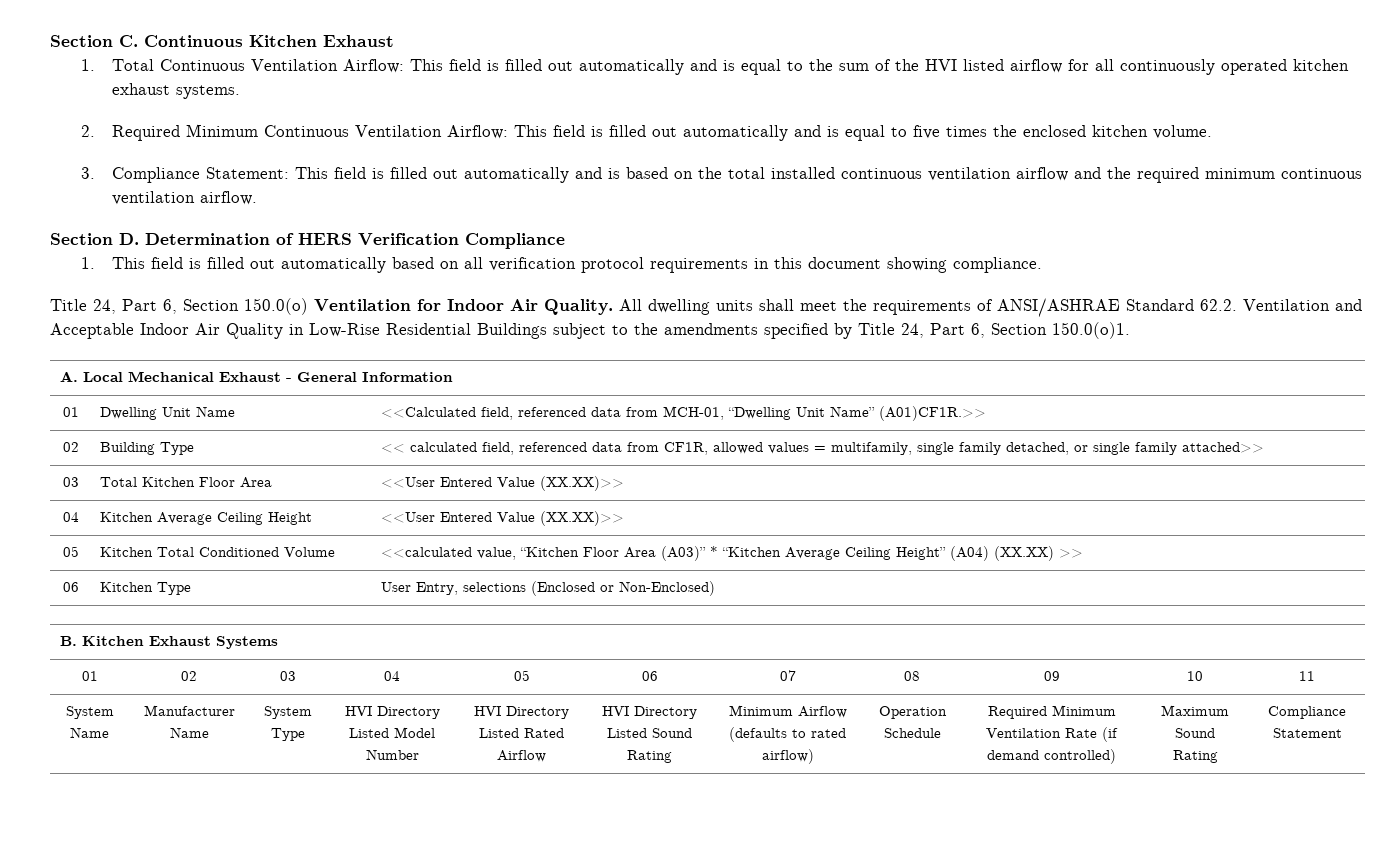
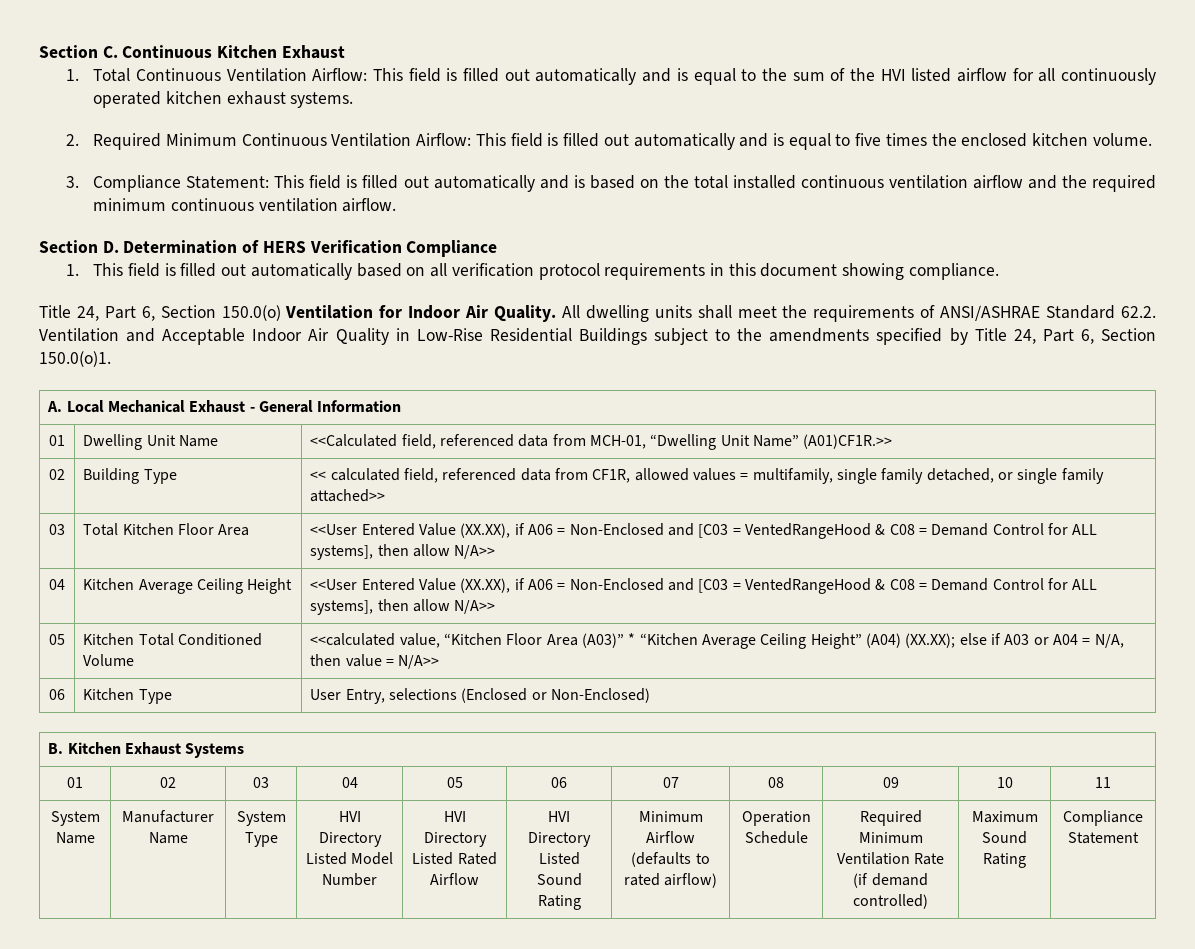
[540,476,625,491] (XX.XX)>> -> [460,523,1098,539] [310,544,496,560] (XX.XX), if A06 = Non-Enclosed and [C03 = VentedRangeHood & C08 = Demand Control for ALL systems], then allow N/A>>
[540,511,625,526] (XX.XX)>> -> [460,578,1098,594] [310,599,496,615] (XX.XX), if A06 = Non-Enclosed and [C03 = VentedRangeHood & C08 = Demand Control for ALL systems], then allow N/A>>
[994,546,1084,561] (XX.XX) >> -> [905,633,1124,648] [310,654,440,669] (XX.XX); else if A03 or A04 = N/A, then value = N/A>>

